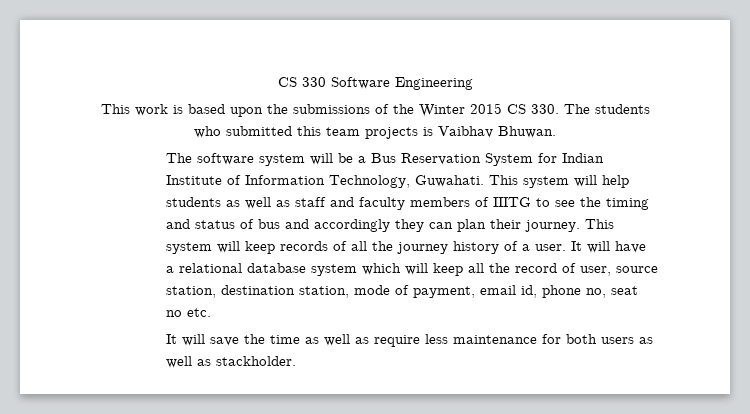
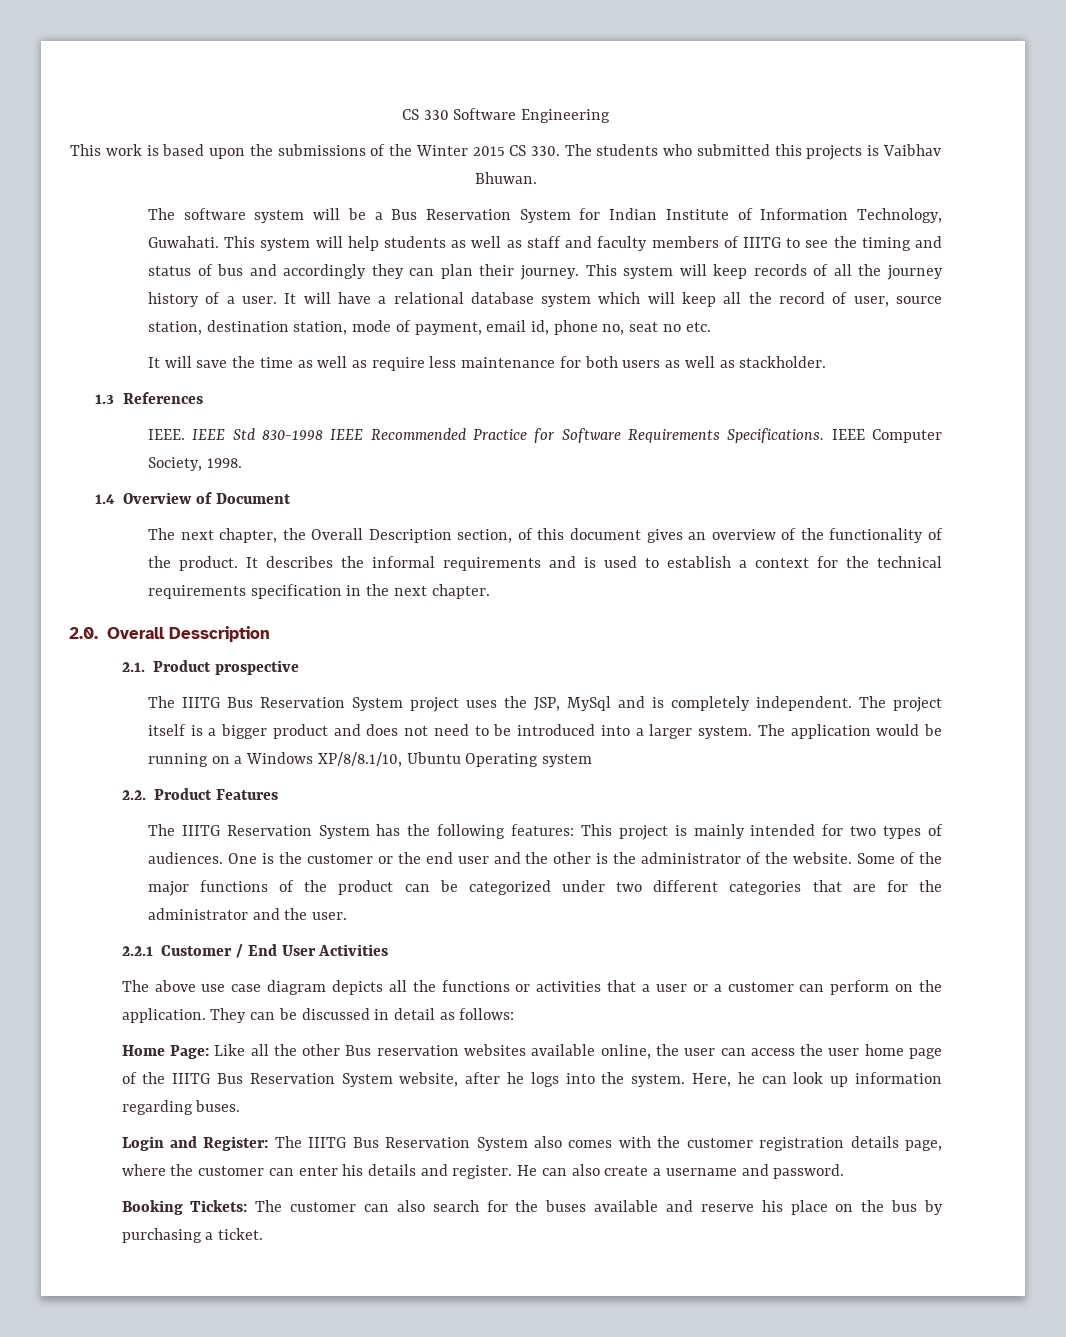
[326,127,360,136] team -> (802, 150) none
(297, 361) none -> [95,392,204,404] [147,428,943,443] [147,457,242,471] [95,492,291,504] [147,528,943,543] [147,556,942,571] [147,584,490,599] [69,626,270,642] [121,660,300,675] [147,696,943,712] [147,724,942,739] [147,752,593,767] [121,788,279,800] [147,824,943,840] [147,852,943,864] [147,880,943,896] [147,908,348,920] [121,944,389,958] [121,980,942,995] [121,1008,515,1023] [121,1044,943,1059] [121,1072,943,1087] [121,1100,241,1115] [121,1136,942,1151] [121,1164,845,1179] [121,1200,944,1215] [121,1228,264,1243] // 1.3 References // IEEE. IEEE Std 830-1998 IEEE Recommended Practice for Software Requirements Specifications. IEEE Computer Society, 1998. // 1.4 Overview of Document // The next chapter, the Overall Description section, of this document gives an overview of the functionality of the product. It describes the informal requirements and is used to establish a context for the technical requirements specification in the next chapter. // 2.0. Overall Desscription // 2.1. Product prospective // The IIITG Bus Reservation System project uses the JSP, MySql and is completely independent. The project itself is a bigger product and does not need to be introduced into a larger system. The application would be running on a Windows XP/8/8.1/10, Ubuntu Operating system // 2.2. Product Features // The IIITG Reservation System has the following features: This project is mainly intended for two types of audiences. One is the customer or the end user and the other is the administrator of the website. Some of the major functions of the product can be categorized under two different categories that are for the administrator and the user. // 2.2.1 Customer / End User Activities // The above use case diagram depicts all the functions or activities that a user or a customer can perform on the application. They can be discussed in detail as follows: // Home Page: Like all the other Bus reservation websites available online, the user can access the user home page of the IIITG Bus Reservation System website, after he logs into the system. Here, he can look up information regarding buses. // Login and Register: The IIITG Bus Reservation System also comes with the customer registration details page, where the customer can enter his details and register. He can also create a username and password. // Booking Tickets: The customer can also search for the buses available and reserve his place on the bus by purchasing a ticket.

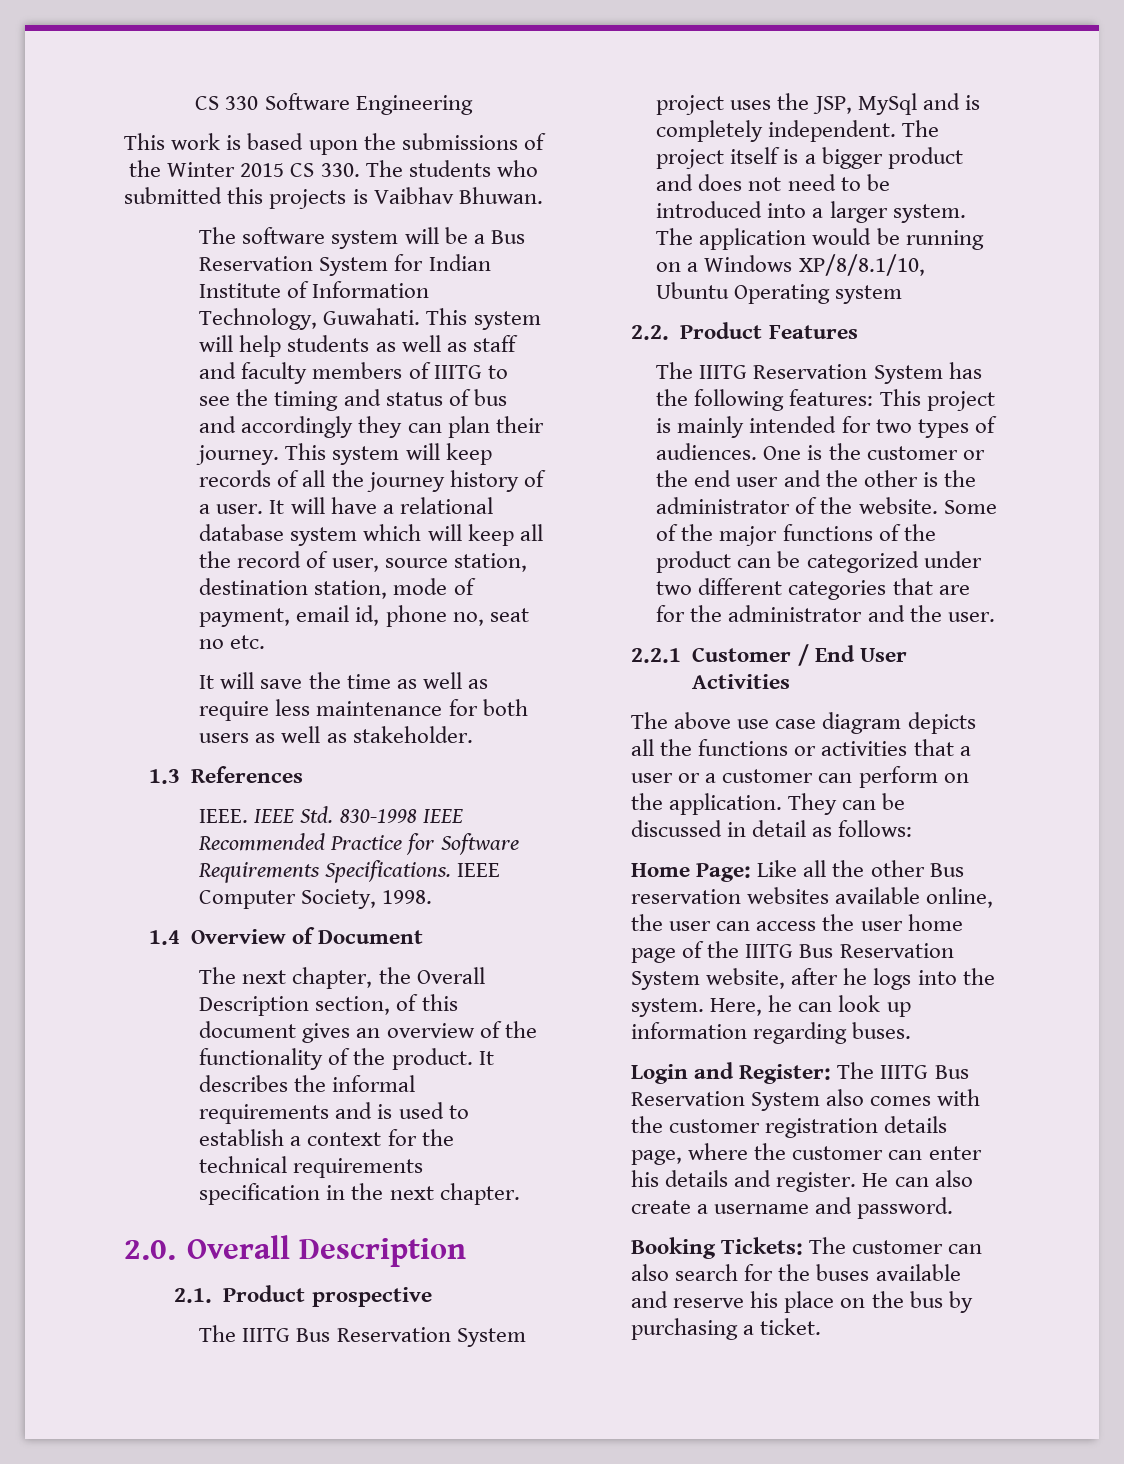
[739,356,827,368] stackholder. -> [352,726,473,743] stakeholder.
[232,428,256,440] Std -> [300,806,334,823] Std.
[168,626,270,642] Desscription -> [298,1238,466,1267] Description

